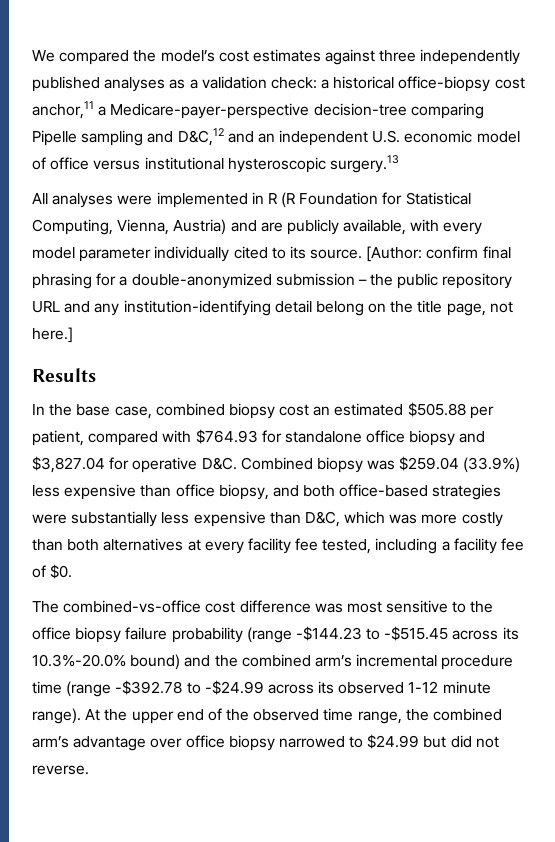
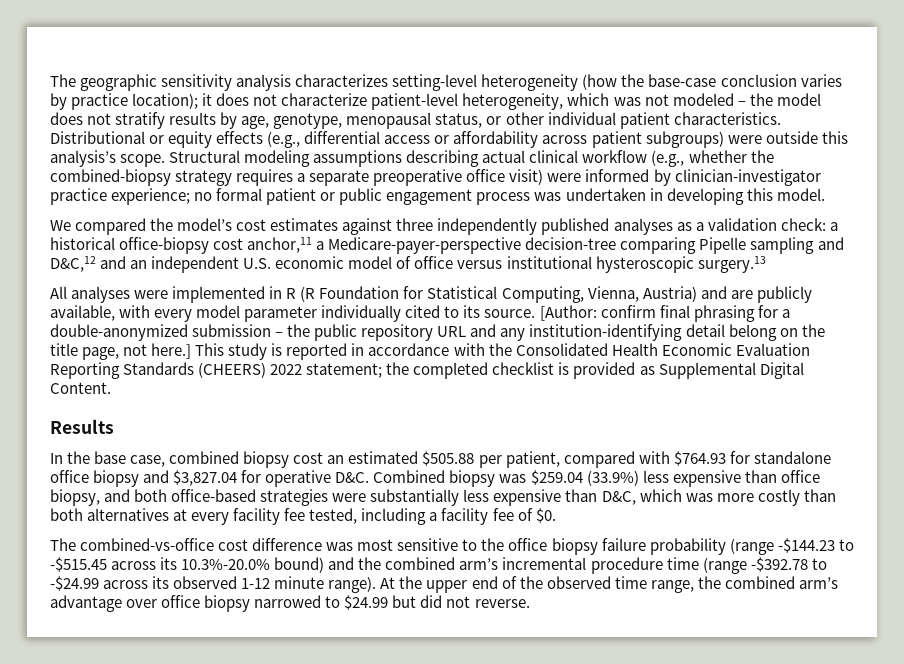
(32, 56) none -> [50,74,842,91] [50,93,821,110] [50,112,781,129] [50,131,848,148] [50,150,774,167] [50,169,821,186] [50,188,825,205] The geographic sensitivity analysis characterizes setting-level heterogeneity (how the base-case conclusion varies by practice location); it does not characterize patient-level heterogeneity, which was not modeled – the model does not stratify results by age, genotype, menopausal status, or other individual patient characteristics. Distributional or equity effects (e.g., differential access or affordability across patient subgroups) were outside this analysis’s scope. Structural modeling assumptions describing actual clinical workflow (e.g., whether the combined-biopsy strategy requires a separate preoperative office visit) were informed by clinician-investigator practice experience; no formal patient or public engagement process was undertaken in developing this model. //
(73, 335) none -> [195,343,810,360] [50,362,804,379] [50,382,111,394] This study is reported in accordance with the Consolidated Health Economic Evaluation Reporting Standards (CHEERS) 2022 statement; the completed checklist is provided as Supplemental Digital Content.

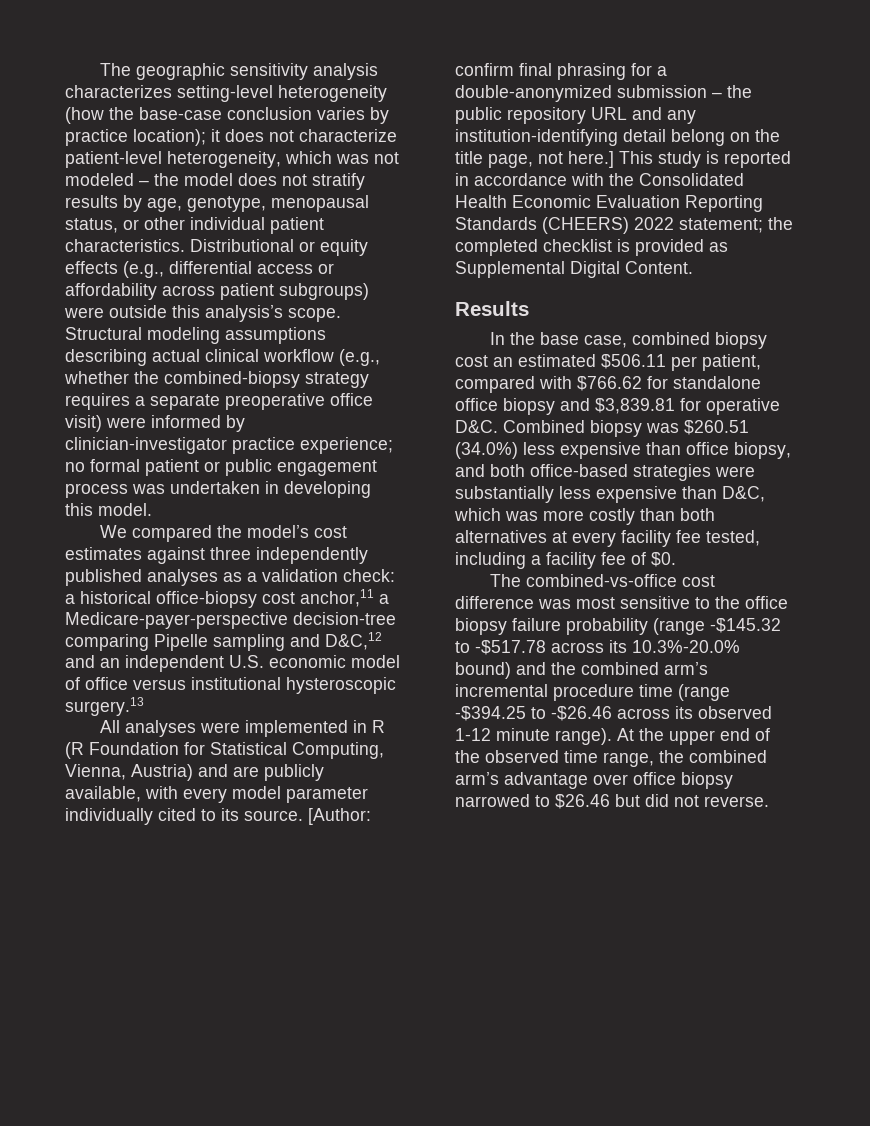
[422,451,475,466] $505.88 -> [601,354,666,369] $506.11
[673,451,726,466] $764.93 -> [577,376,642,391] $766.62
[173,470,238,486] $3,827.04 -> [595,398,675,414] $3,839.81
[530,470,639,486] $259.04 (33.9%) -> [684,420,749,435] [455,442,518,459] $260.51 (34.0%)
[777,538,854,553] [50,557,107,572] -$144.23 to -$515.45 -> [710,618,781,633] [455,640,546,655] -$145.32 to -$517.78
[750,557,827,572] [50,576,99,591] -$392.78 to -$24.99 -> [455,706,612,721] -$394.25 to -$26.46
[344,595,389,610] $24.99 -> [555,794,610,809] $26.46

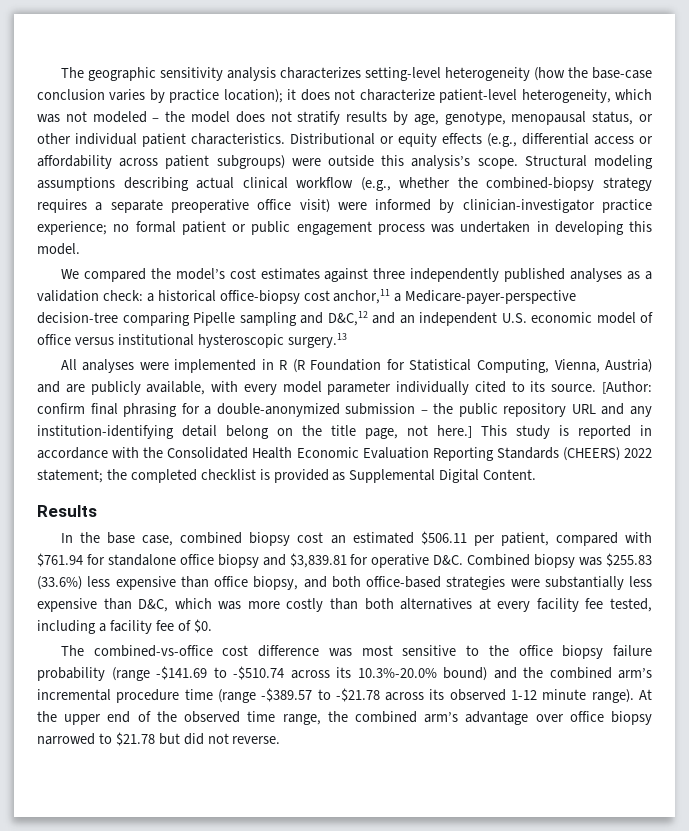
[577,376,642,391] $766.62 -> [37,553,83,567] $761.94
[684,420,749,435] [455,442,518,459] $260.51 (34.0%) -> [606,553,652,567] [37,576,82,590] $255.83 (33.6%)
[710,618,781,633] [455,640,546,655] -$145.32 to -$517.78 -> [156,666,284,680] -$141.69 to -$510.74
[455,706,612,721] -$394.25 to -$26.46 -> [261,688,380,702] -$389.57 to -$21.78
[555,794,610,809] $26.46 -> [115,732,155,746] $21.78

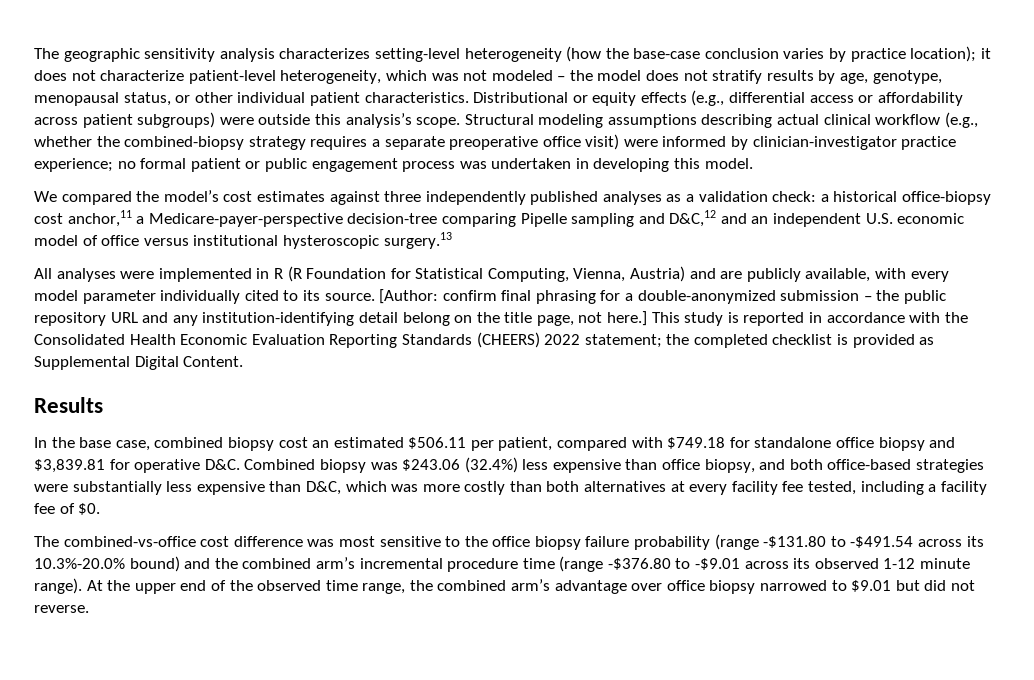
[37,553,83,567] $761.94 -> [667,437,726,449] $749.18
[606,553,652,567] [37,576,82,590] $255.83 (33.6%) -> [402,457,518,473] $243.06 (32.4%)
[156,666,284,680] -$141.69 to -$510.74 -> [763,536,914,548] -$131.80 to -$491.54
[261,688,380,702] -$389.57 to -$21.78 -> [607,558,741,570] -$376.80 to -$9.01
[115,732,155,746] $21.78 -> [851,580,892,592] $9.01

